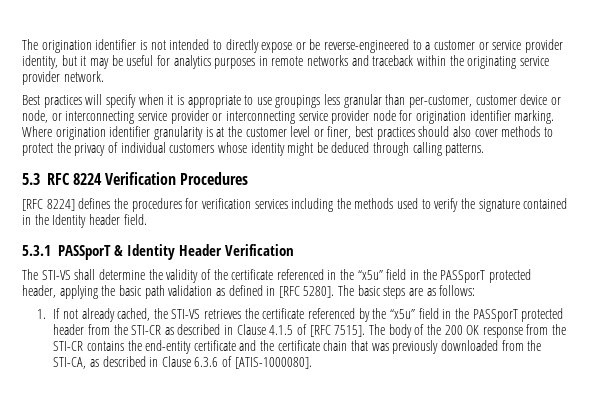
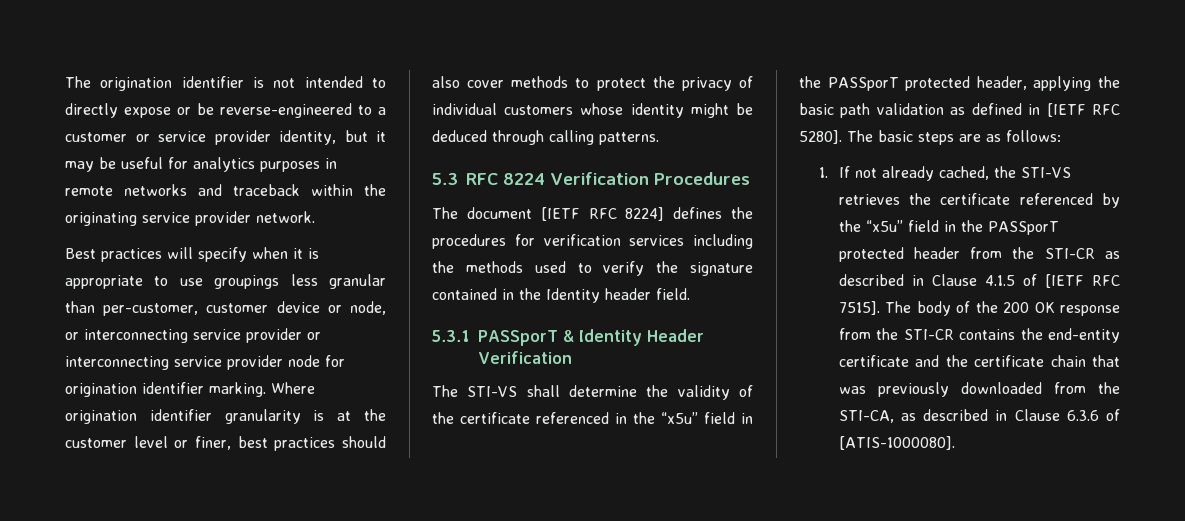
[22,199,43,211] [RFC -> [432,207,617,221] The document [IETF RFC
[278,286,300,298] [RFC -> [1046,103,1120,117] [IETF RFC
[309,325,331,337] [RFC -> [1044,274,1120,288] [IETF RFC

